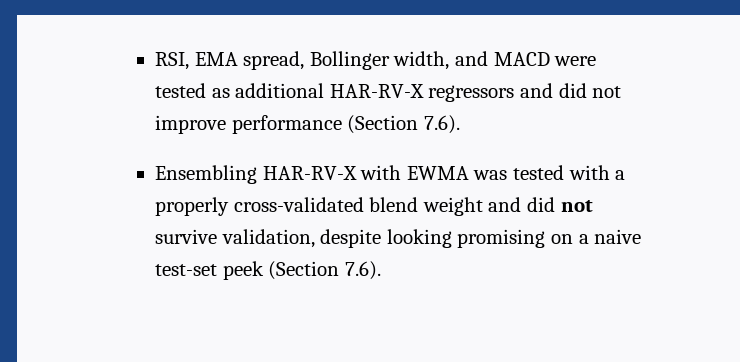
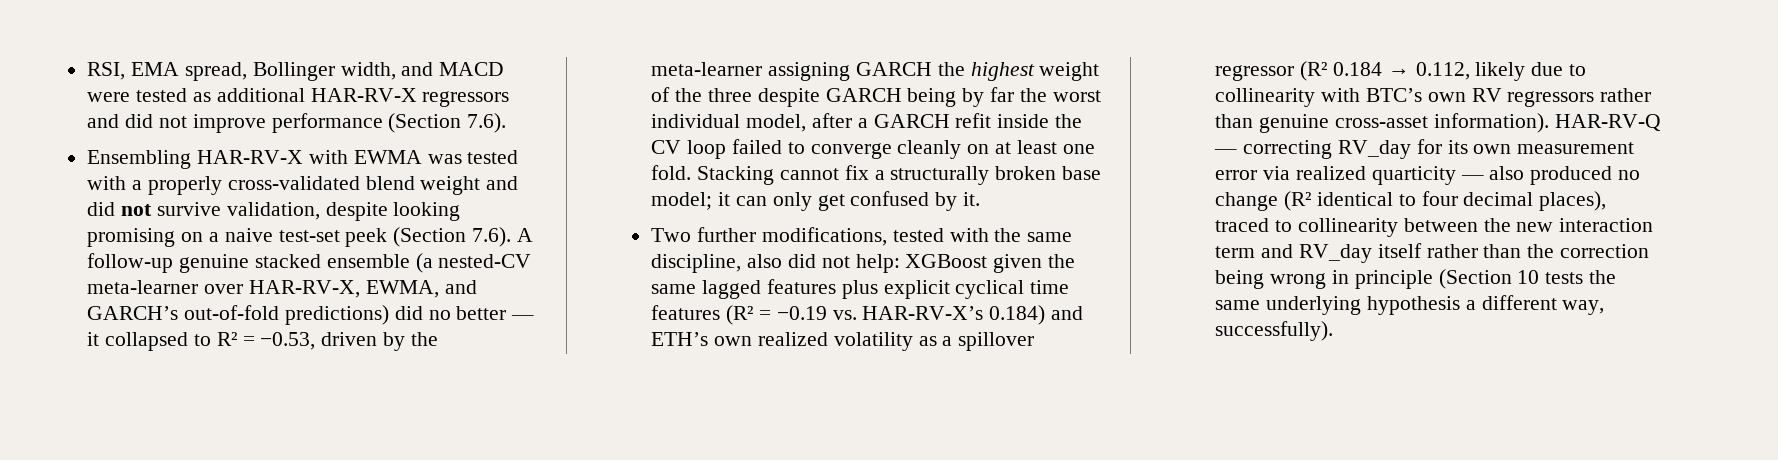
(381, 270) none -> [516,228,533,242] [87,253,532,273] [87,280,477,298] [87,305,535,325] [87,332,438,351] [651,62,1100,81] [651,87,1101,107] [651,113,1082,132] [651,139,1095,159] [651,165,1101,185] [651,191,980,211] [651,227,1073,246] [651,254,1075,273] [651,279,1070,299] [651,305,1083,325] [651,332,1035,351] [1215,61,1586,81] [1215,88,1652,107] [1215,113,1661,133] [1214,139,1635,159] [1215,166,1640,185] [1215,191,1607,211] [1215,218,1654,237] [1215,243,1649,263] [1215,269,1616,289] [1215,295,1605,315] [1215,321,1334,341] A follow-up genuine stacked ensemble (a nested-CV meta-learner over HAR-RV-X, EWMA, and GARCH’s out-of-fold predictions) did no better — it collapsed to R² = −0.53, driven by the meta-learner assigning GARCH the highest weight of the three despite GARCH being by far the worst individual model, after a GARCH refit inside the CV loop failed to converge cleanly on at least one fold. Stacking cannot fix a structurally broken base model; it can only get confused by it. // Two further modifications, tested with the same discipline, also did not help: XGBoost given the same lagged features plus explicit cyclical time features (R² = −0.19 vs. HAR-RV-X’s 0.184) and ETH’s own realized volatility as a spillover regressor (R² 0.184 → 0.112, likely due to collinearity with BTC’s own RV regressors rather than genuine cross-asset information). HAR-RV-Q — correcting RV_day for its own measurement error via realized quarticity — also produced no change (R² identical to four decimal places), traced to collinearity between the new interaction term and RV_day itself rather than the correction being wrong in principle (Section 10 tests the same underlying hypothesis a different way, successfully).

